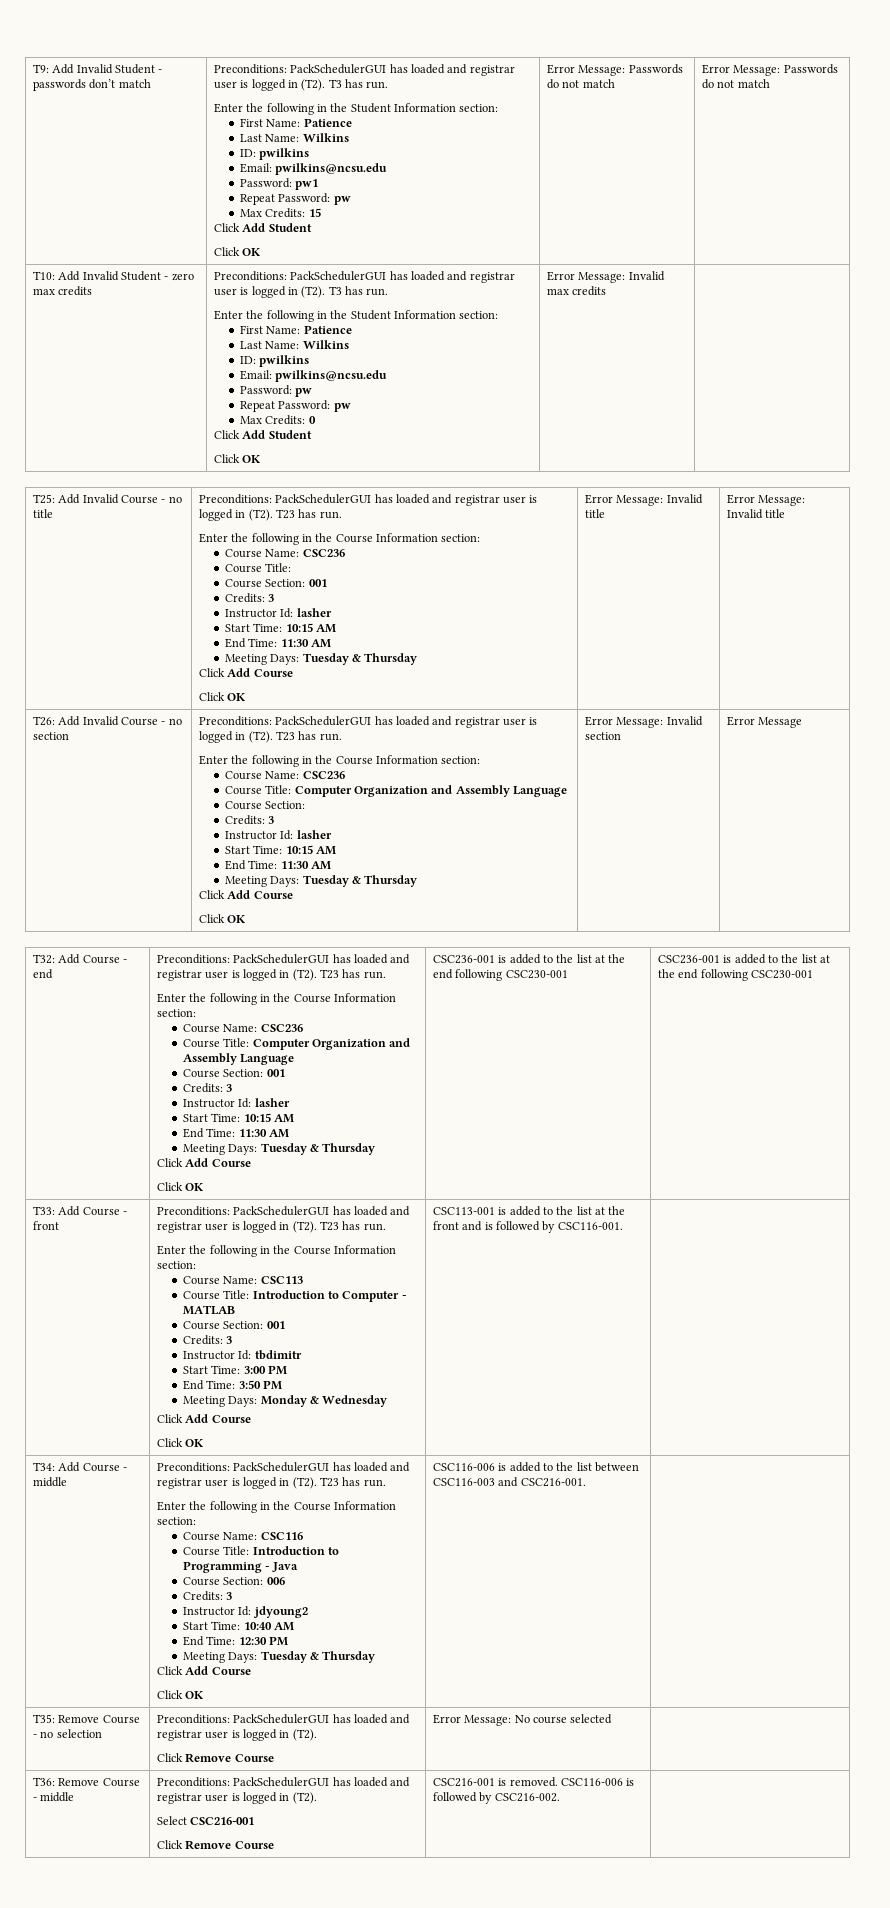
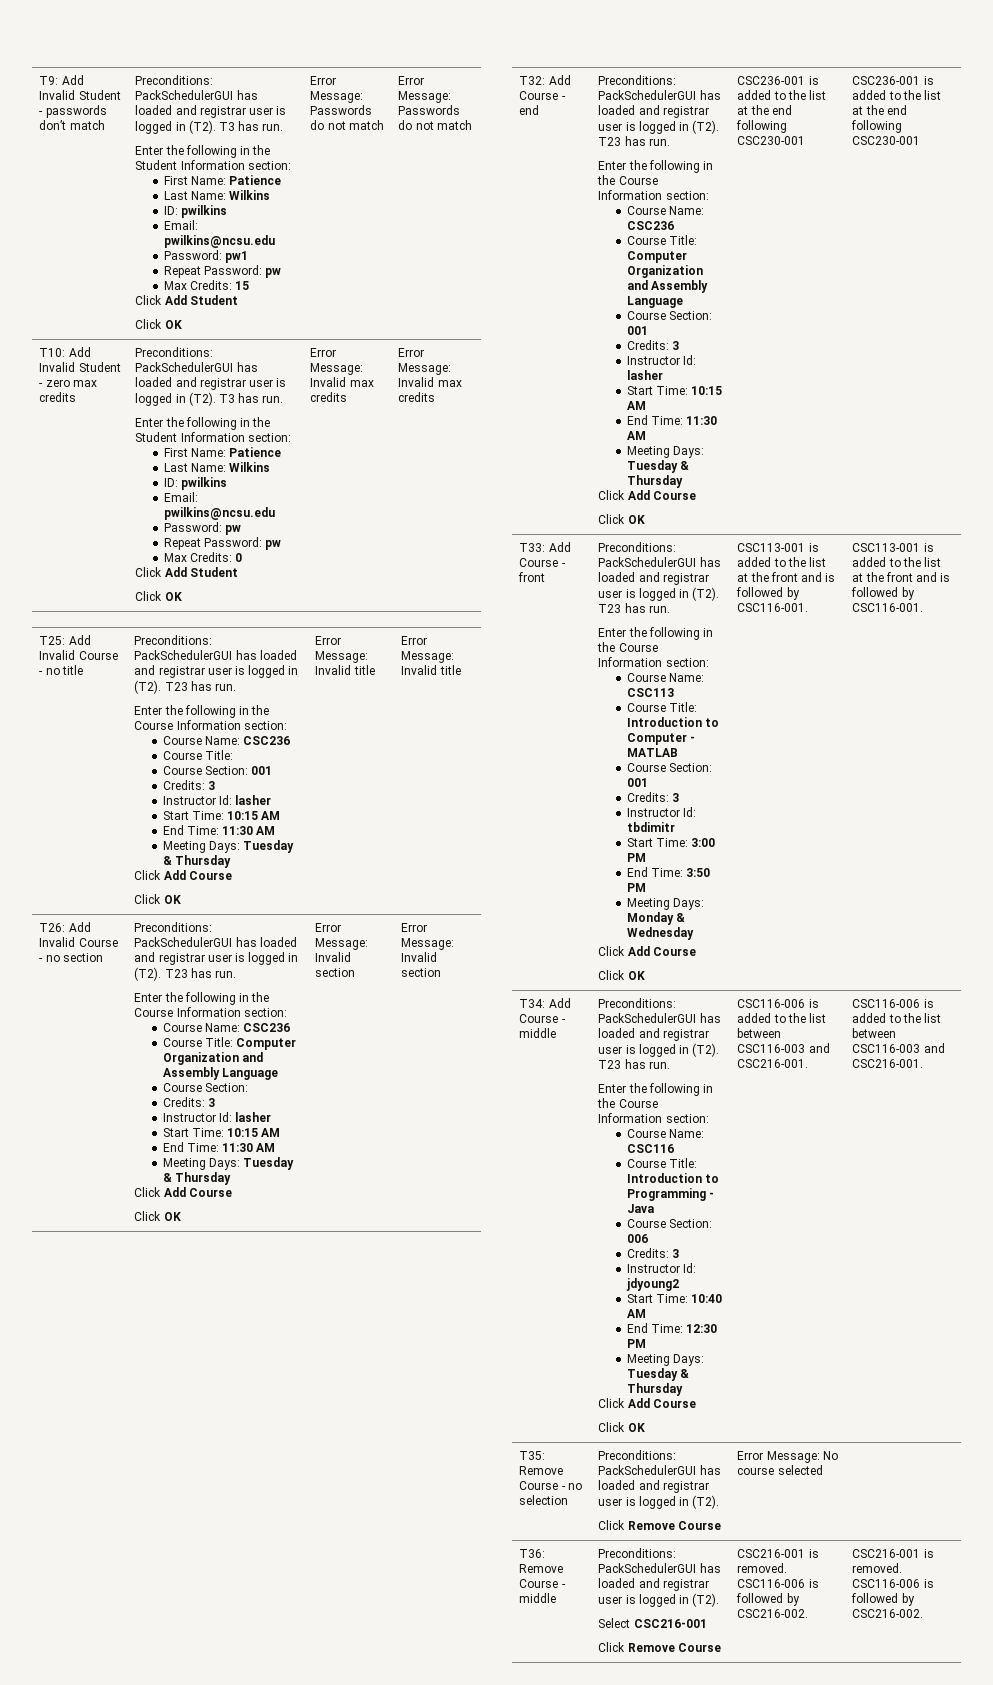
(607, 291) none -> [398,348,425,357] [398,363,452,375] [398,377,462,387] [398,392,436,402] Error Message: Invalid max credits
[758,717,803,728] Message -> [401,938,455,950] [401,952,438,962] [401,968,442,977] Message: Invalid section
(623, 1226) none -> [852,543,934,552] [852,557,942,567] [852,572,951,582] [851,587,915,600] [852,603,924,612] CSC113-001 is added to the list at the front and is followed by CSC116-001.
(586, 1482) none -> [852,999,934,1008] [852,1013,942,1023] [852,1028,897,1038] [852,1043,945,1053] [852,1059,924,1068] CSC116-006 is added to the list between CSC116-003 and CSC216-001.
(560, 1797) none -> [852,1549,934,1558] [852,1563,903,1573] [852,1579,934,1588] [851,1593,915,1606] [852,1609,924,1618] CSC216-001 is removed. CSC116-006 is followed by CSC216-002.

